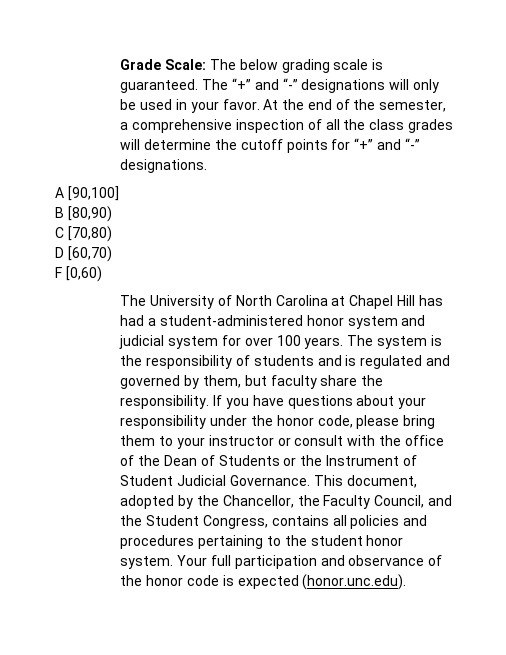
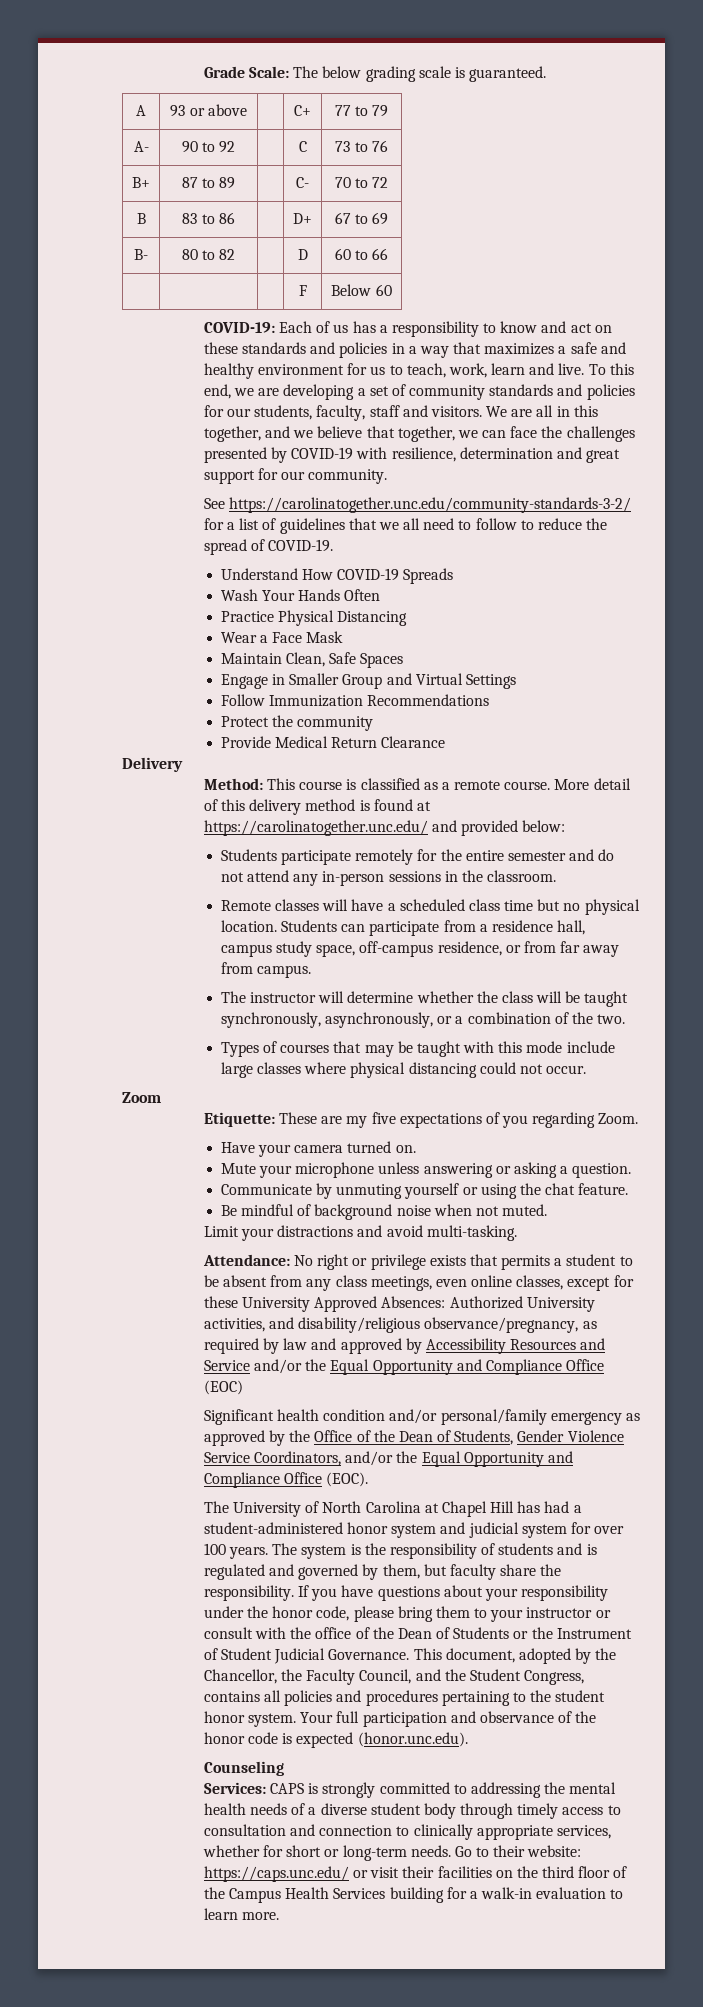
[202,78,439,93] [120,99,447,113] [120,119,453,133] [120,138,420,153] [120,159,208,173] [55,186,119,201] [55,206,112,222] [55,226,112,242] [55,246,112,262] [55,266,102,282] The “+” and “-” designations will only be used in your favor. At the end of the semester, a comprehensive inspection of all the class grades will determine the cutoff points for “+” and “-” designations. // A [90,100] // B [80,90) // C [70,80) // D [60,70) // F [0,60) -> [136,105,146,116] [170,104,247,117] [294,105,311,116] [334,105,389,117] [133,141,149,152] [181,141,236,153] [298,141,307,152] [335,140,388,152] [132,177,150,188] [181,177,236,189] [296,177,309,188] [334,177,389,188] [136,213,146,224] [182,212,235,224] [293,213,312,224] [334,212,389,225] [134,249,148,260] [181,249,236,260] [297,249,308,260] [334,248,389,260] [298,285,307,296] [331,284,392,296] [203,321,612,337] [203,342,626,358] [203,363,634,379] [203,384,635,400] [203,405,598,421] [203,426,635,442] [203,447,621,463] [203,468,388,484] [203,497,631,513] [203,518,608,534] [203,539,334,555] [220,568,454,584] [220,589,381,601] [220,610,408,626] [220,631,344,643] [220,652,404,668] [220,673,516,689] [220,694,490,707] [220,715,374,731] [220,736,446,748] [122,757,183,772] [203,778,631,790] [203,799,431,815] [203,820,566,836] [220,849,615,865] [220,870,557,886] [220,899,640,915] [220,920,586,936] [220,941,620,957] [220,962,312,978] [220,991,629,1007] [220,1012,626,1028] [220,1041,615,1057] [220,1062,587,1078] [122,1092,161,1103] [203,1112,639,1128] [220,1141,416,1157] [220,1162,632,1178] [220,1183,629,1199] [220,1204,548,1220] [203,1225,517,1241] [202,1254,633,1270] [203,1275,634,1291] [203,1296,595,1312] [203,1317,597,1333] [203,1338,606,1354] [203,1359,605,1375] [203,1380,243,1395] [203,1409,640,1425] [203,1430,624,1446] [203,1451,573,1467] [203,1472,369,1488] // A | 93 or above | | C+ | 77 to 79 // A- | 90 to 92 | | C | 73 to 76 // B+ | 87 to 89 | | C- | 70 to 72 // B | 83 to 86 | | D+ | 67 to 69 // B- | 80 to 82 | | D | 60 to 66 // | | | F | Below 60 // COVID-19: Each of us has a responsibility to know and act on these standards and policies in a way that maximizes a safe and healthy environment for us to teach, work, learn and live. To this end, we are developing a set of community standards and policies for our students, faculty, staff and visitors. We are all in this together, and we believe that together, we can face the challenges presented by COVID-19 with resilience, determination and great support for our community. // See https://carolinatogether.unc.edu/community-standards-3-2/ for a list of guidelines that we all need to follow to reduce the spread of COVID-19. // Understand How COVID-19 Spreads // Wash Your Hands Often // Practice Physical Distancing // Wear a Face Mask // Maintain Clean, Safe Spaces // Engage in Smaller Group and Virtual Settings // Follow Immunization Recommendations // Protect the community // Provide Medical Return Clearance // Delivery // Method: This course is classified as a remote course. More detail of this delivery method is found at https://carolinatogether.unc.edu/ and provided below: // Students participate remotely for the entire semester and do not attend any in-person sessions in the classroom. // Remote classes will have a scheduled class time but no physical location. Students can participate from a residence hall, campus study space, off-campus residence, or from far away from campus. // The instructor will determine whether the class will be taught synchronously, asynchronously, or a combination of the two. // Types of courses that may be taught with this mode include large classes where physical distancing could not occur. // Zoom // Etiquette: These are my five expectations of you regarding Zoom. // Have your camera turned on. // Mute your microphone unless answering or asking a question. // Communicate by unmuting yourself or using the chat feature. // Be mindful of background noise when not muted. // Limit your distractions and avoid multi-tasking. // Attendance: No right or privilege exists that permits a student to be absent from any class meetings, even online classes, except for these University Approved Absences: Authorized University activities, and disability/religious observance/pregnancy, as required by law and approved by Accessibility Resources and Service and/or the Equal Opportunity and Compliance Office (EOC) // Significant health condition and/or personal/family emergency as approved by the Office of the Dean of Students, Gender Violence Service Coordinators, and/or the Equal Opportunity and Compliance Office (EOC).
(407, 582) none -> [203,1761,284,1776] [203,1782,617,1798] [203,1803,621,1819] [203,1824,611,1840] [202,1845,582,1861] [203,1866,628,1882] [203,1887,624,1903] [203,1908,279,1920] // Counseling // Services: CAPS is strongly committed to addressing the mental health needs of a diverse student body through timely access to consultation and connection to clinically appropriate services, whether for short or long-term needs. Go to their website: https://caps.unc.edu/ or visit their facilities on the third floor of the Campus Health Services building for a walk-in evaluation to learn more.

